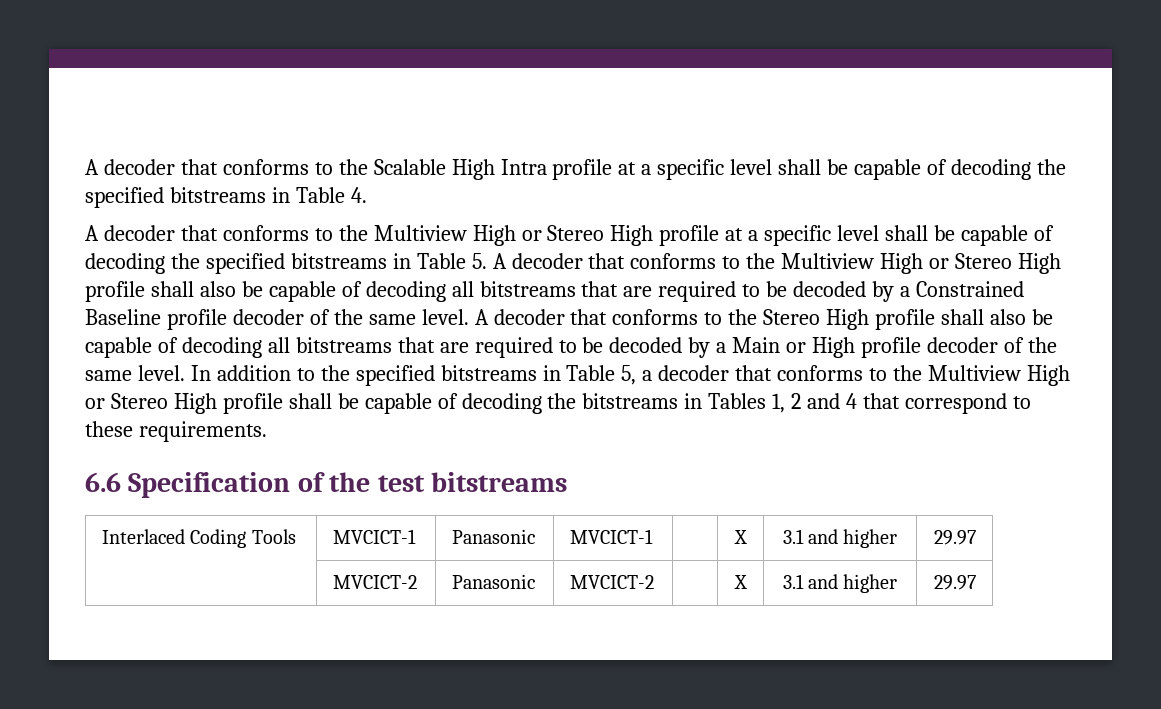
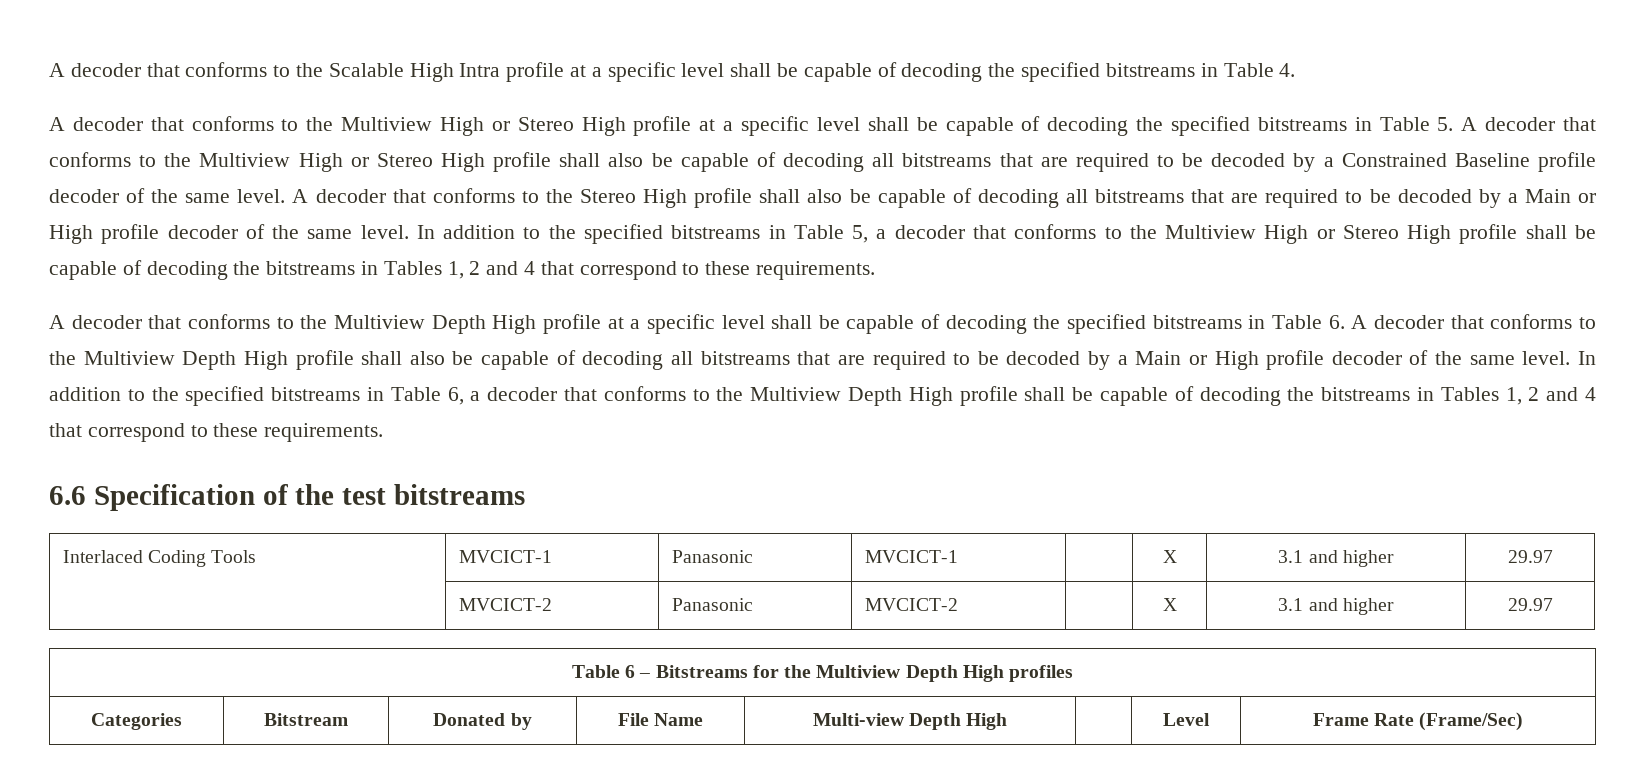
(267, 431) none -> [49,314,1596,334] [49,350,1597,370] [49,386,1596,406] [49,423,384,442] // A decoder that conforms to the Multiview Depth High profile at a specific level shall be capable of decoding the specified bitstreams in Table 6. A decoder that conforms to the Multiview Depth High profile shall also be capable of decoding all bitstreams that are required to be decoded by a Main or High profile decoder of the same level. In addition to the specified bitstreams in Table 6, a decoder that conforms to the Multiview Depth High profile shall be capable of decoding the bitstreams in Tables 1, 2 and 4 that correspond to these requirements.
(976, 582) none -> [571,665,1074,682] [91,713,182,730] [264,713,348,726] [433,713,532,730] [617,713,704,726] [812,713,1008,730] [1163,713,1210,726] [1312,712,1524,731] // Table 6 – Bitstreams for the Multiview Depth High profiles // Categories | Bitstream | Donated by | File Name | Multi-view Depth High | | Level | Frame Rate (Frame/Sec)

